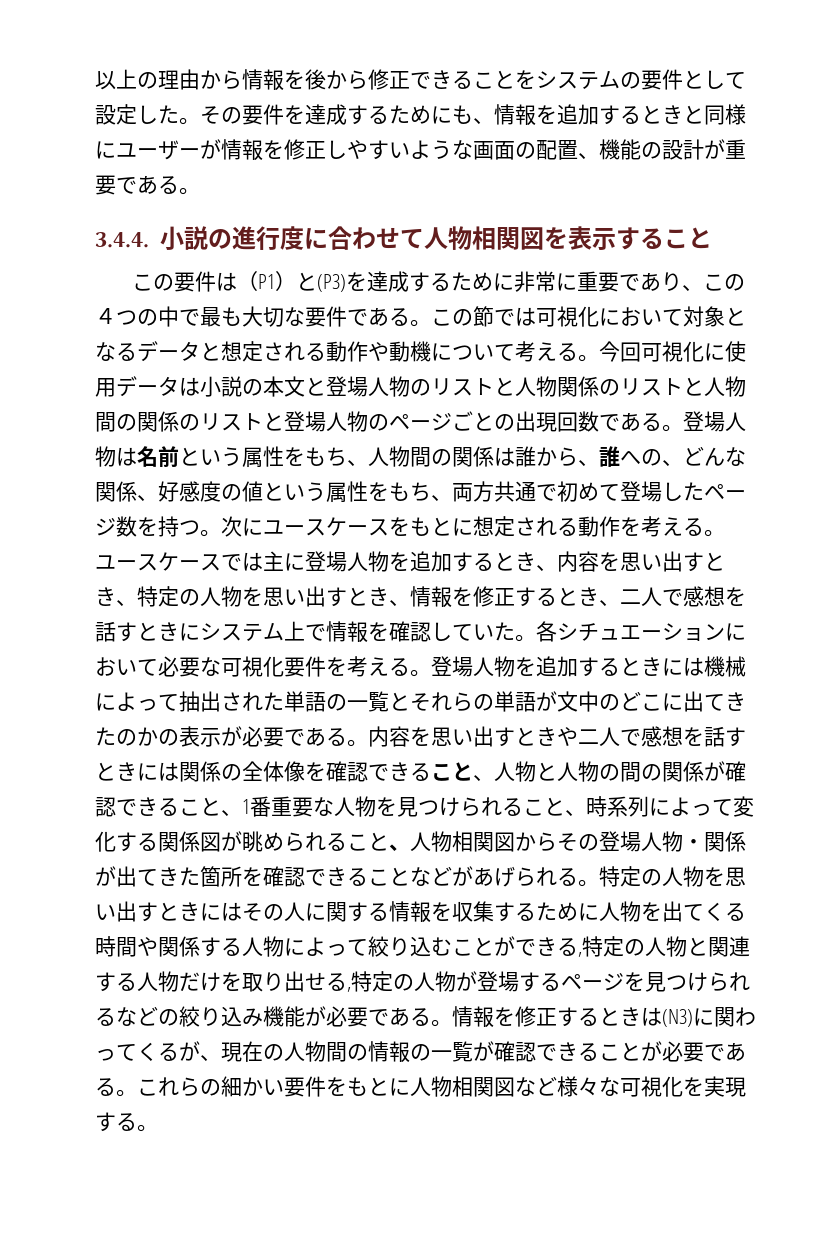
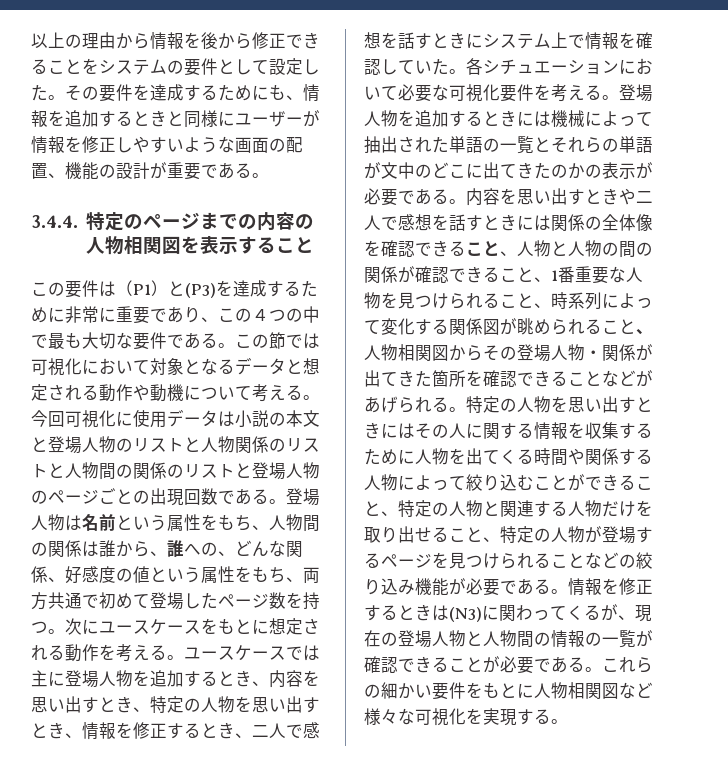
[159,226,424,250] 小説の進行度に合わせて -> [86,212,315,231] 特定のページまでの内容の
[578,952,582,957] , -> [636,476,653,490] [364,501,398,516] こと、
[347,987,351,992] , -> [449,527,500,542] こと、
(116, 1017) none -> [551,553,585,568] こと
(284, 1052) none -> [398,630,483,648] 登場人物と

